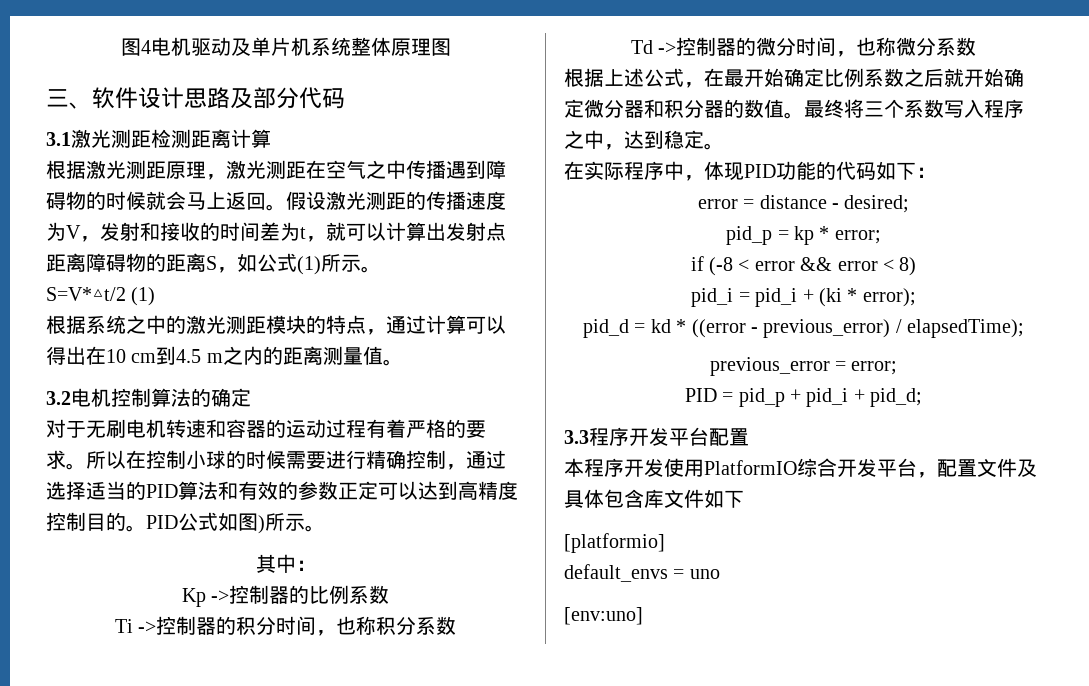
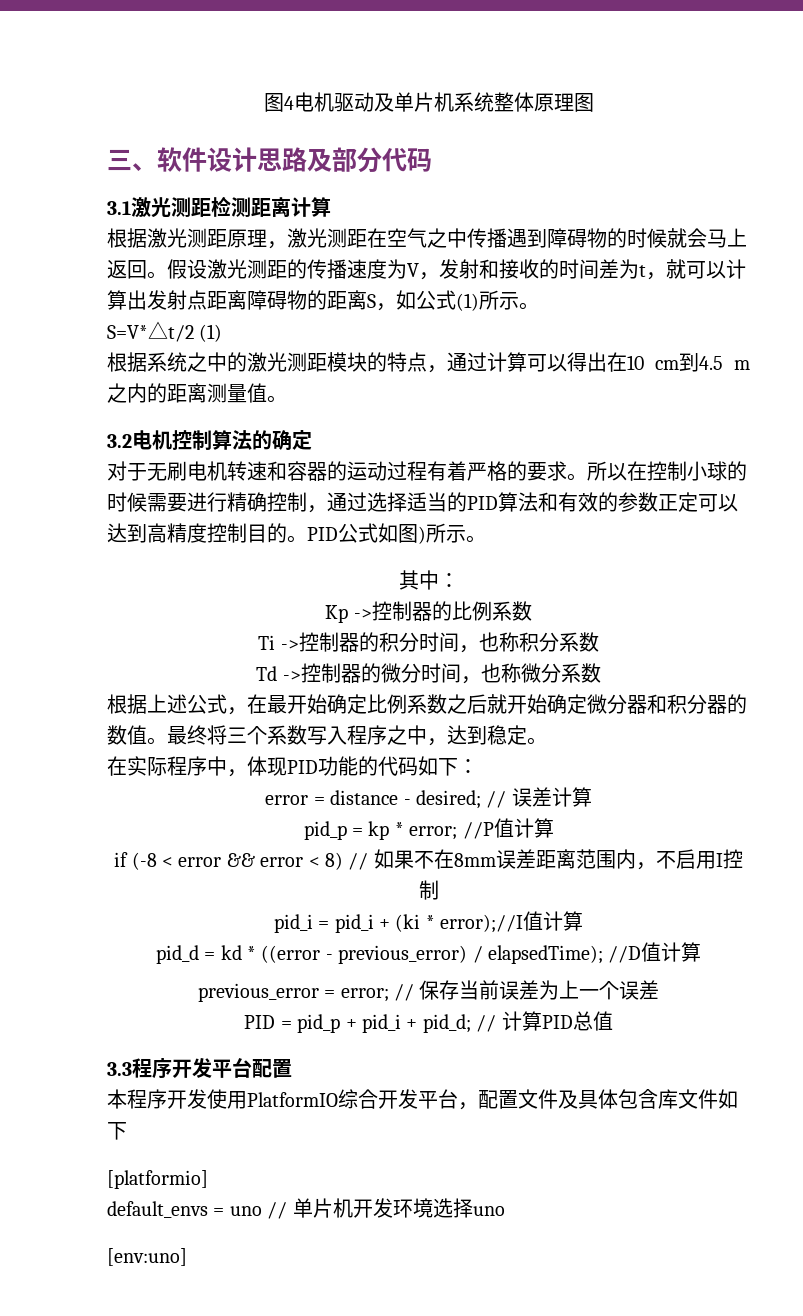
(910, 204) none -> [486,787,592,808] // 误差计算
(881, 237) none -> [462,818,554,839] //P值计算
(917, 266) none -> [348,849,743,870] [418,880,439,900] // 如果不在8mm误差距离范围内，不启用I控制
[862,288,916,307] error); -> [440,911,584,933] error);//I值计算
(1025, 328) none -> [608,942,702,963] //D值计算
(898, 368) none -> [393,980,660,1001] // 保存当前误差为上一个误差
(923, 397) none -> [476,1011,613,1032] // 计算PID总值
(720, 574) none -> [267,1198,505,1219] // 单片机开发环境选择uno

